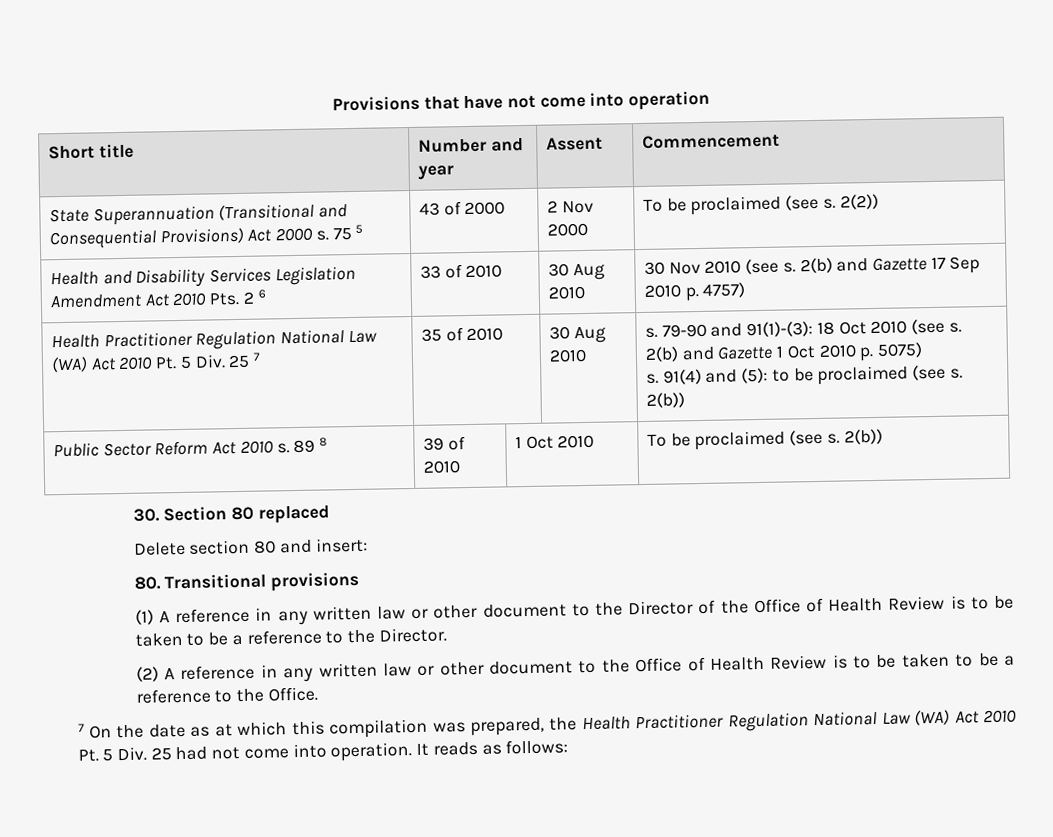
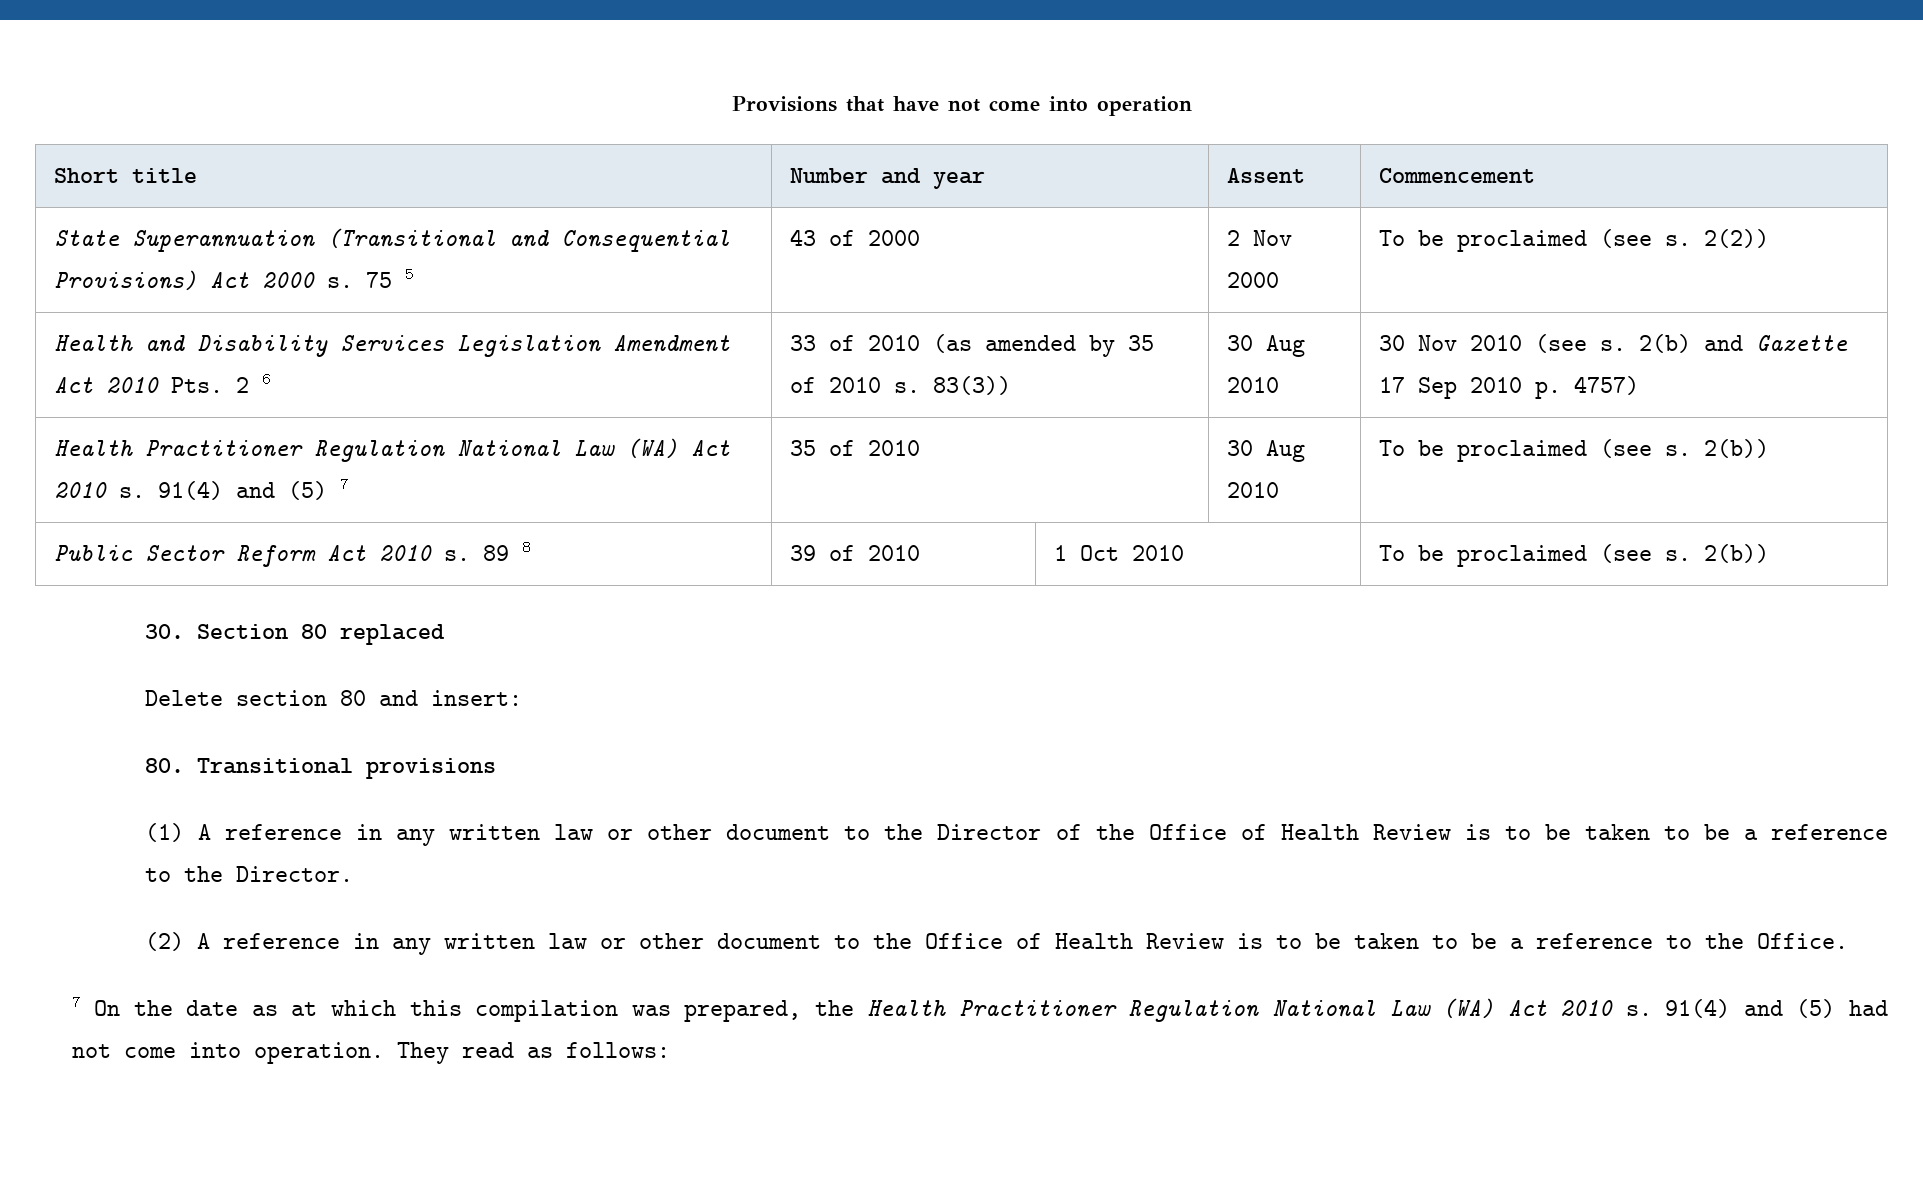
(503, 271) none -> [932,334,1154,357] [789,376,1011,395] (as amended by 35 of 2010 s. 83(3))
[155,354,251,370] Pt. 5 Div. 25 -> [118,481,327,500] s. 91(4) and (5)
[644,318,962,338] [644,342,923,362] [645,367,790,385] s. 79-90 and 91(1)-(3): 18 Oct 2010 (see s. 2(b) and Gazette 1 Oct 2010 p. 5075) // s. 91(4) and (5): to -> [1378,440,1405,456] To
[77,746,172,762] Pt. 5 Div. 25 -> [1625,999,1836,1018] s. 91(4) and (5)
[416,741,478,756] It reads -> [396,1042,514,1064] They read

